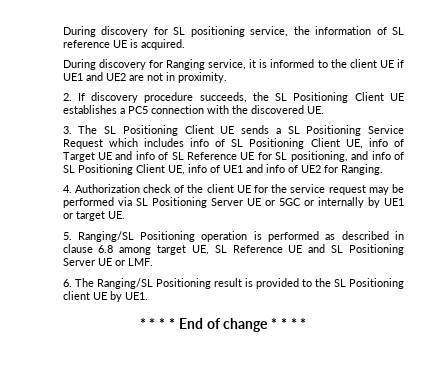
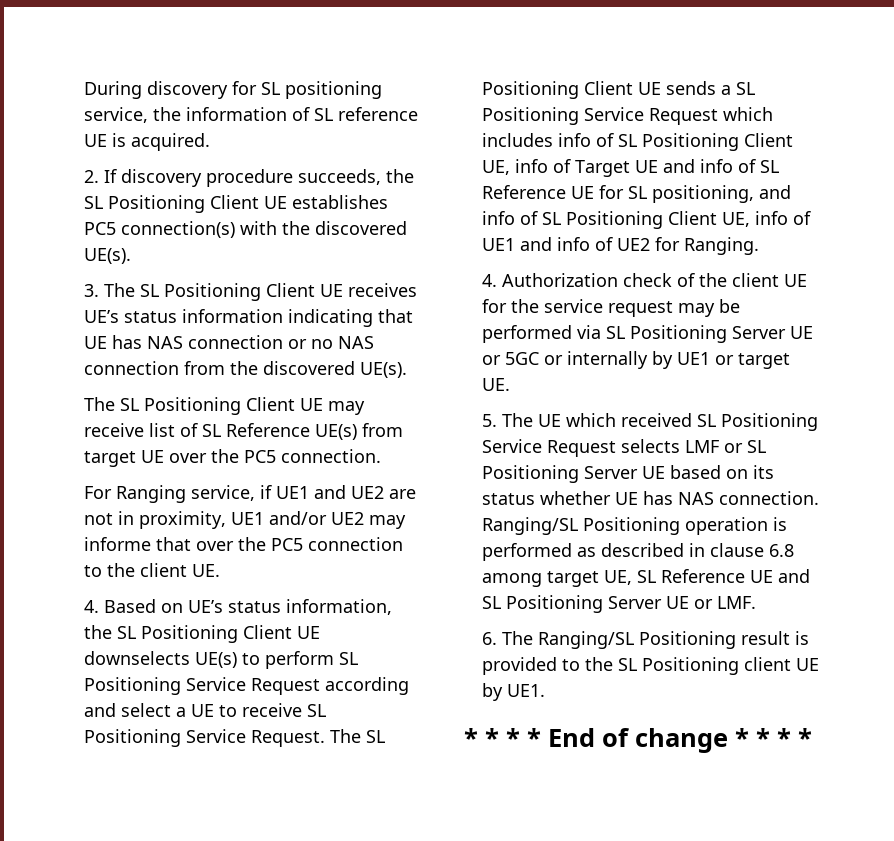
[62,59,405,70] [62,72,227,83] // During discovery for Ranging service, it is informed to the client UE if UE1 and UE2 are not in proximity. -> (210, 142) none
[119,105,324,114] [62,126,72,134] a PC5 connection with the discovered UE. // 3. -> [83,221,407,238] [83,248,131,264] [83,283,417,301] [83,309,413,327] [83,335,374,349] [83,361,407,378] [83,397,365,415] [83,423,403,440] [83,449,381,467] [83,485,416,503] [83,511,406,529] [83,537,403,551] [83,563,220,577] [83,599,392,615] [83,625,320,643] [83,651,358,669] [83,677,409,695] [83,703,326,717] [83,729,325,747] PC5 connection(s) with the discovered UE(s). // 3. The SL Positioning Client UE receives UE’s status information indicating that UE has NAS connection or no NAS connection from the discovered UE(s). // The SL Positioning Client UE may receive list of SL Reference UE(s) from target UE over the PC5 connection. // For Ranging service, if UE1 and UE2 are not in proximity, UE1 and/or UE2 may informe that over the PC5 connection to the client UE. // 4. Based on UE’s status information, the SL Positioning Client UE downselects UE(s) to perform SL Positioning Service Request according and select a UE to receive SL Positioning Service Request.
(72, 236) none -> [501,413,818,431] [481,439,766,457] [481,465,774,483] [481,491,819,505] The UE which received SL Positioning Service Request selects LMF or SL Positioning Server UE based on its status whether UE has NAS connection.

